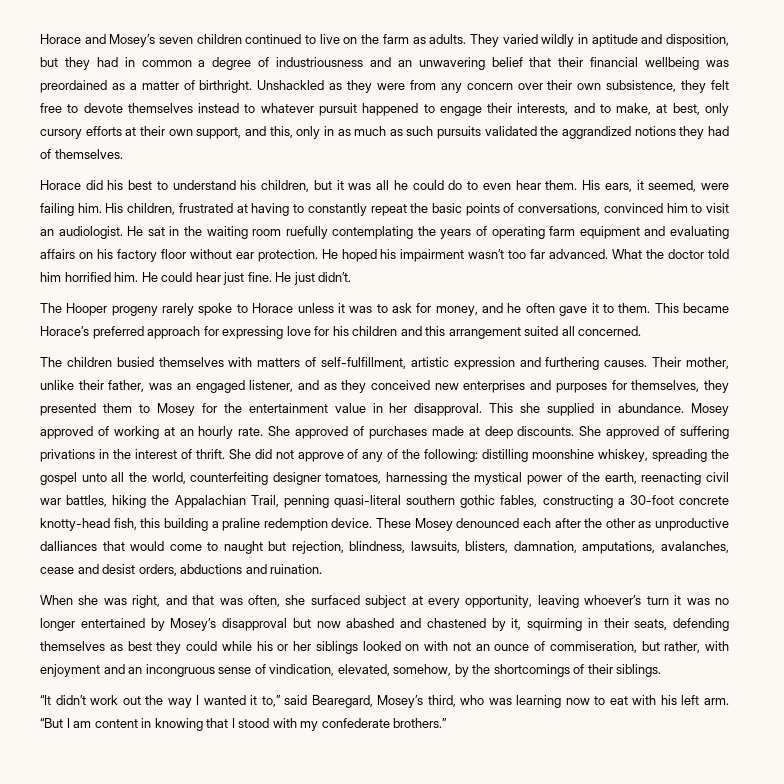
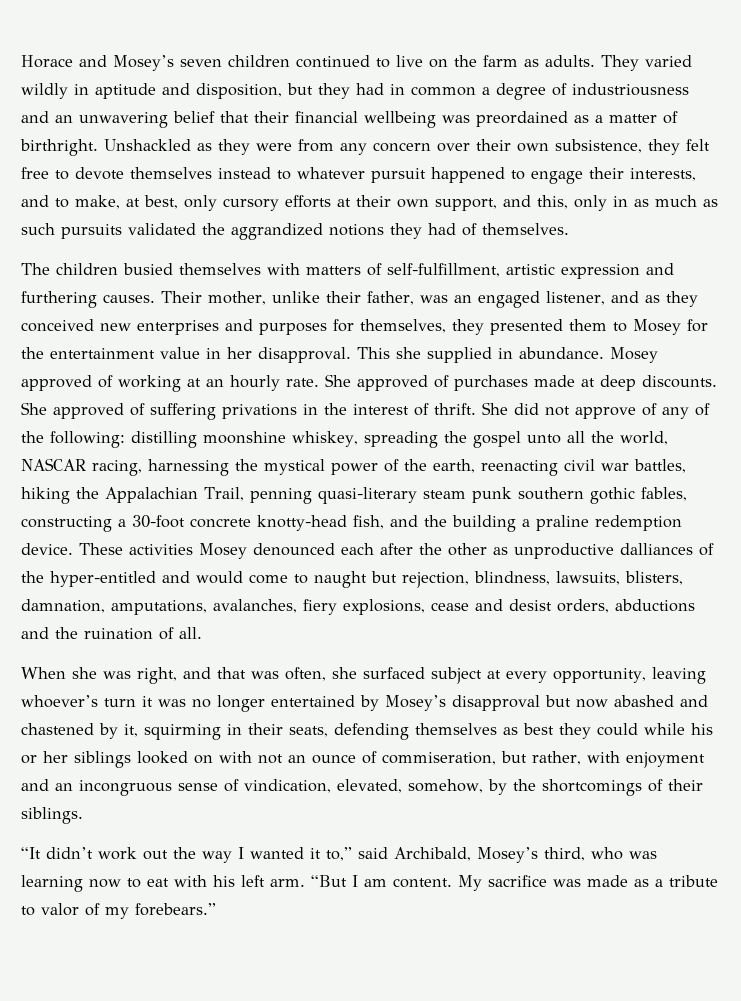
[40,180,730,192] [40,203,729,216] [40,226,729,239] [40,249,729,262] [40,272,352,285] [40,303,730,316] [40,326,642,339] // Horace did his best to understand his children, but it was all he could do to even hear them. His ears, it seemed, were failing him. His children, frustrated at having to constantly repeat the basic points of conversations, convinced him to visit an audiologist. He sat in the waiting room ruefully contemplating the years of operating farm equipment and evaluating affairs on his factory floor without ear protection. He hoped his impairment wasn’t too far advanced. What the doctor told him horrified him. He could hear just fine. He just didn’t. // The Hooper progeny rarely spoke to Horace unless it was to ask for money, and he often gave it to them. This became Horace’s preferred approach for expressing love for his children and this arrangement suited all concerned. -> (569, 229) none
[190,472,382,485] counterfeiting designer tomatoes, -> [21,458,142,476] NASCAR racing,
[334,495,401,508] quasi-literal -> [317,487,512,504] quasi-literary steam punk
[140,518,161,528] this -> [390,515,447,527] and the
(411, 523) none -> [129,544,193,555] activities
[102,541,125,551] that -> [699,543,714,556] [21,571,190,587] of the hyper-entitled and
(730, 547) none -> [303,599,425,615] fiery explosions,
[270,564,323,574] ruination. -> [55,627,202,640] the ruination of all.
[311,695,373,708] Bearegard, -> [394,847,471,861] Archibald,
[94,718,448,731] content in knowing that I stood with my confederate brothers.” -> [393,875,718,891] [21,903,216,919] content. My sacrifice was made as a tribute to valor of my forebears.”

